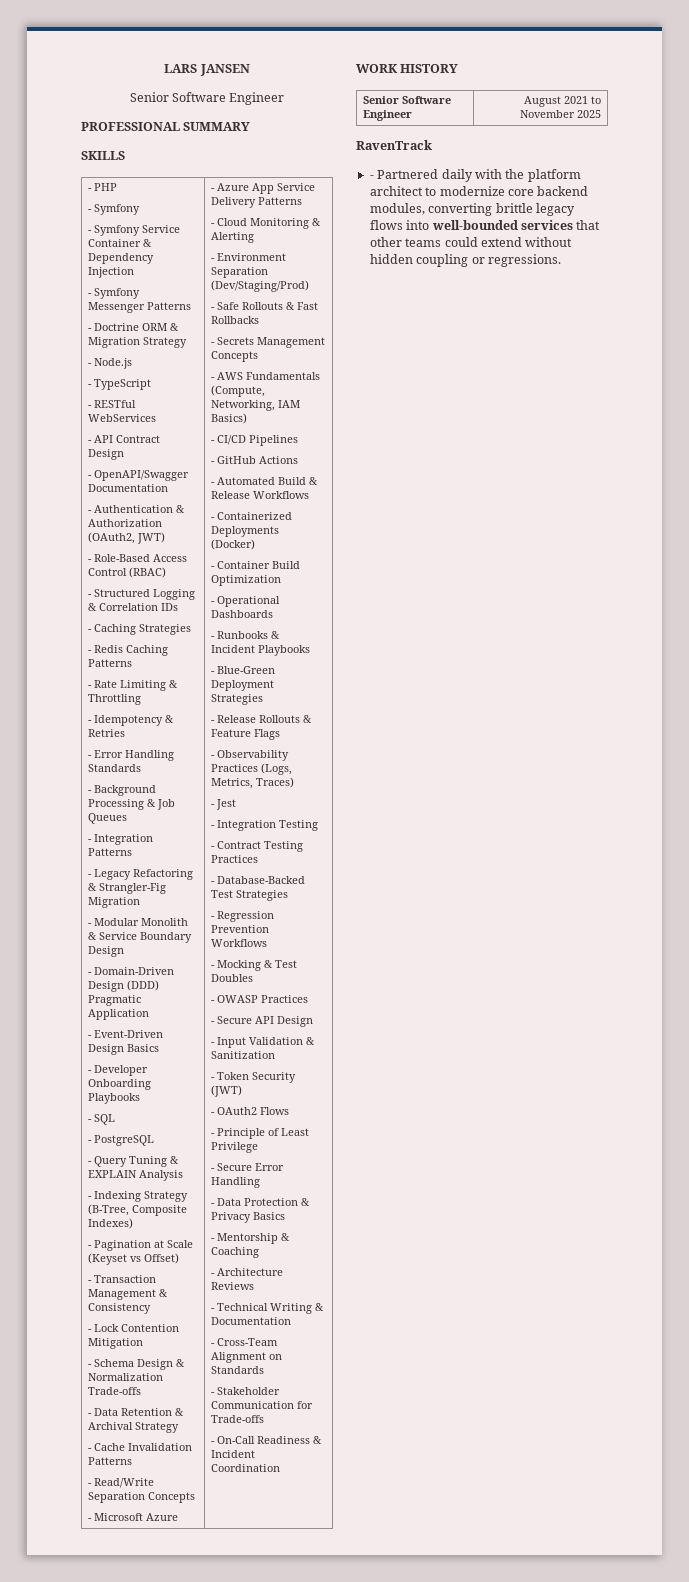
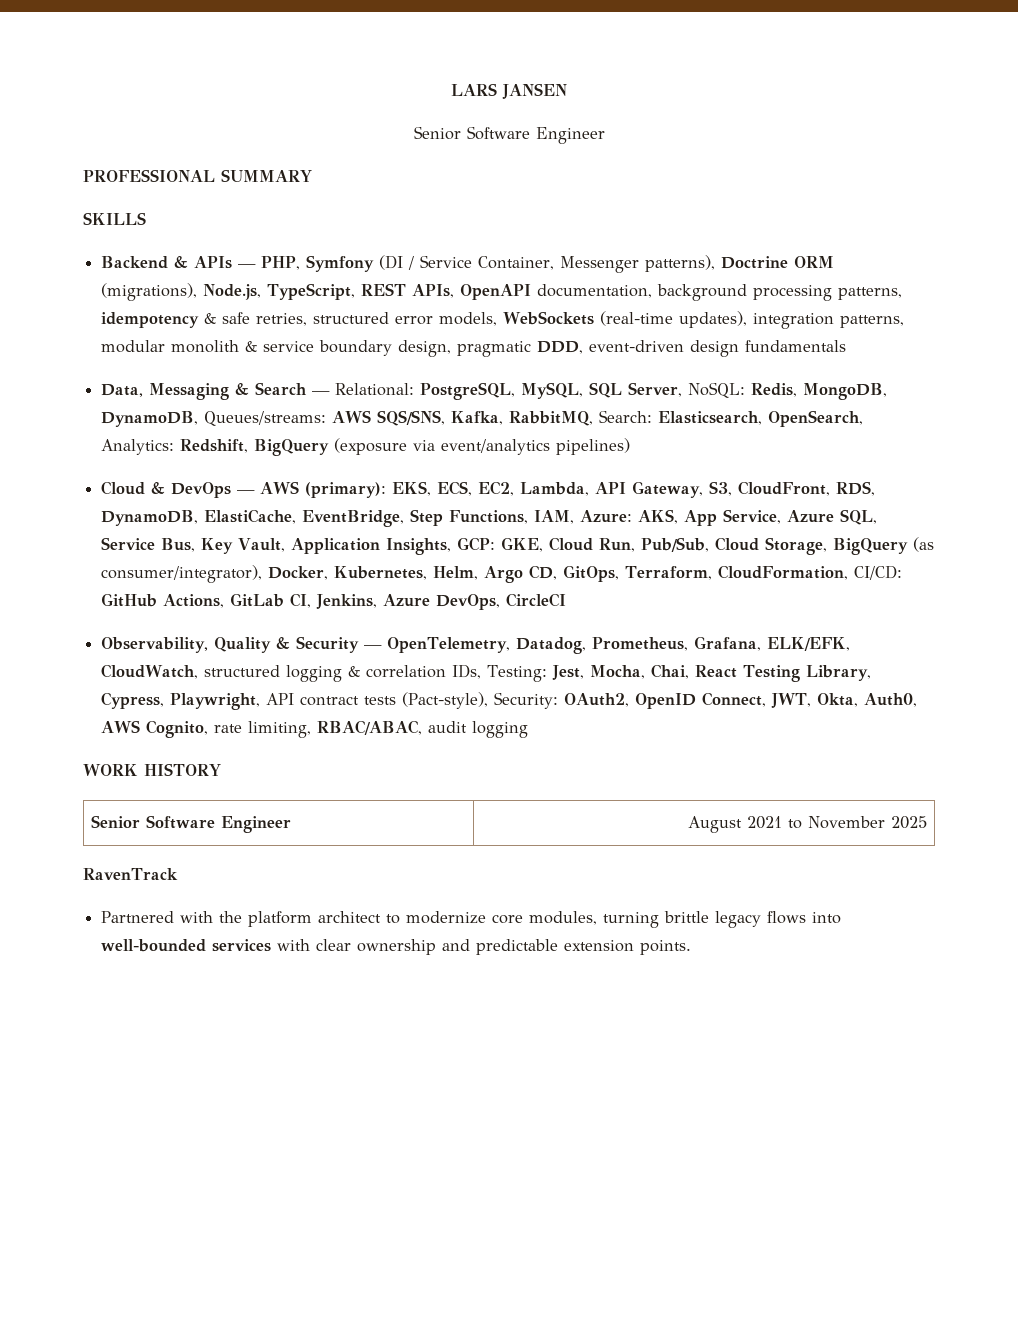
[88,183,118,191] [88,204,141,215] [88,225,181,236] [88,239,153,247] [88,253,155,264] [88,267,135,278] [88,288,141,299] [88,302,192,313] [88,323,180,331] [88,337,188,348] [88,358,133,369] [88,379,152,390] [88,400,137,408] [88,414,157,422] [88,435,161,443] [88,449,125,460] [88,470,190,481] [88,484,169,492] [88,505,186,513] [88,519,163,527] [88,532,166,544] [88,554,188,562] [88,567,167,578] [88,589,196,600] [88,603,179,611] [88,624,192,635] [88,645,169,656] [88,659,133,667] [88,680,179,691] [88,694,142,705] [88,715,175,726] [88,729,126,737] [88,750,175,761] [88,764,142,772] [88,785,157,796] [88,799,176,810] [88,813,128,824] [88,834,154,845] [88,848,133,856] [88,869,194,880] [88,883,167,894] [88,897,141,908] [88,918,189,926] [88,932,193,943] [88,946,125,957] [88,967,175,975] [88,980,160,992] [88,995,142,1006] [88,1009,150,1020] [88,1030,164,1038] [88,1044,160,1055] [88,1065,149,1076] [88,1079,152,1090] [88,1093,141,1104] [88,1114,116,1125] [88,1135,155,1146] [88,1156,180,1167] [88,1170,184,1181] [88,1191,189,1202] [88,1204,188,1216] [88,1218,134,1229] [88,1240,194,1251] [88,1253,180,1265] [88,1275,157,1283] [88,1289,169,1300] [88,1303,152,1314] [88,1324,180,1332] [88,1338,144,1349] [88,1359,186,1370] [88,1373,164,1381] [88,1387,142,1395] [88,1408,185,1416] [88,1422,180,1433] [88,1443,193,1451] [88,1457,133,1465] [88,1478,155,1488] [88,1492,196,1503] [88,1513,179,1521] [211,183,316,194] [211,197,303,208] [211,218,322,229] [211,232,255,243] [211,253,287,261] [211,267,269,278] [211,280,310,292] [211,302,319,310] [211,316,260,324] [211,337,326,348] [211,351,259,362] [211,372,321,380] [211,385,266,397] [211,400,301,411] [211,413,248,424] [211,435,299,446] [211,456,299,464] [211,477,319,485] [211,491,310,499] [211,512,293,520] [211,526,280,537] [211,539,256,550] [211,561,301,569] [211,575,282,586] [211,596,281,607] [211,610,274,618] [211,631,281,639] [211,645,311,656] [211,666,276,674] [211,680,275,691] [211,694,264,705] [211,715,313,723] [211,729,281,740] [211,750,290,761] [211,763,293,775] [211,777,295,789] [211,799,237,810] [211,820,319,831] [211,841,304,852] [211,855,259,863] [211,876,306,884] [211,890,289,901] [211,911,275,922] [211,925,270,933] [211,939,268,947] [211,960,298,971] [211,974,254,982] [211,995,309,1003] [211,1016,314,1027] [211,1037,316,1048] [211,1051,276,1059] [211,1072,297,1083] [211,1085,243,1097] [211,1107,290,1115] [211,1128,310,1139] [211,1142,259,1153] [211,1163,285,1171] [211,1177,261,1188] [211,1198,311,1206] [211,1212,286,1223] [211,1233,291,1244] [211,1247,260,1258] [211,1268,284,1276] [211,1282,255,1290] [211,1303,325,1314] [211,1317,292,1325] [211,1338,279,1346] [211,1352,283,1363] [211,1366,265,1374] [211,1387,281,1395] [211,1401,314,1409] [211,1415,265,1423] [211,1436,323,1444] [211,1450,256,1458] [211,1464,281,1472] // - PHP // - Symfony // - Symfony Service Container & Dependency Injection // - Symfony Messenger Patterns // - Doctrine ORM & Migration Strategy // - Node.js // - TypeScript // - RESTful WebServices // - API Contract Design // - OpenAPI/Swagger Documentation // - Authentication & Authorization (OAuth2, JWT) // - Role-Based Access Control (RBAC) // - Structured Logging & Correlation IDs // - Caching Strategies // - Redis Caching Patterns // - Rate Limiting & Throttling // - Idempotency & Retries // - Error Handling Standards // - Background Processing & Job Queues // - Integration Patterns // - Legacy Refactoring & Strangler-Fig Migration // - Modular Monolith & Service Boundary Design // - Domain-Driven Design (DDD) Pragmatic Application // - Event-Driven Design Basics // - Developer Onboarding Playbooks // - SQL // - PostgreSQL // - Query Tuning & EXPLAIN Analysis // - Indexing Strategy (B-Tree, Composite Indexes) // - Pagination at Scale (Keyset vs Offset) // - Transaction Management & Consistency // - Lock Contention Mitigation // - Schema Design & Normalization Trade-offs // - Data Retention & Archival Strategy // - Cache Invalidation Patterns // - Read/Write Separation Concepts // - Microsoft Azure | - Azure App Service Delivery Patterns // - Cloud Monitoring & Alerting // - Environment Separation (Dev/Staging/Prod) // - Safe Rollouts & Fast Rollbacks // - Secrets Management Concepts // - AWS Fundamentals (Compute, Networking, IAM Basics) // - CI/CD Pipelines // - GitHub Actions // - Automated Build & Release Workflows // - Containerized Deployments (Docker) // - Container Build Optimization // - Operational Dashboards // - Runbooks & Incident Playbooks // - Blue-Green Deployment Strategies // - Release Rollouts & Feature Flags // - Observability Practices (Logs, Metrics, Traces) // - Jest // - Integration Testing // - Contract Testing Practices // - Database-Backed Test Strategies // - Regression Prevention Workflows // - Mocking & Test Doubles // - OWASP Practices // - Secure API Design // - Input Validation & Sanitization // - Token Security (JWT) // - OAuth2 Flows // - Principle of Least Privilege // - Secure Error Handling // - Data Protection & Privacy Basics // - Mentorship & Coaching // - Architecture Reviews // - Technical Writing & Documentation // - Cross-Team Alignment on Standards // - Stakeholder Communication for Trade-offs // - On-Call Readiness & Incident Coordination -> [101,255,835,273] [101,283,903,301] [101,311,905,329] [101,340,847,357] [101,382,888,400] [101,410,864,427] [101,438,631,456] [101,481,876,498] [101,509,878,527] [101,537,935,555] [101,565,903,583] [101,593,567,610] [101,636,851,654] [101,664,872,682] [101,692,918,710] [101,720,529,738] // Backend & APIs — PHP, Symfony (DI / Service Container, Messenger patterns), Doctrine ORM (migrations), Node.js, TypeScript, REST APIs, OpenAPI documentation, background processing patterns, idempotency & safe retries, structured error models, WebSockets (real-time updates), integration patterns, modular monolith & service boundary design, pragmatic DDD, event-driven design fundamentals // Data, Messaging & Search — Relational: PostgreSQL, MySQL, SQL Server, NoSQL: Redis, MongoDB, DynamoDB, Queues/streams: AWS SQS/SNS, Kafka, RabbitMQ, Search: Elasticsearch, OpenSearch, Analytics: Redshift, BigQuery (exposure via event/analytics pipelines) // Cloud & DevOps — AWS (primary): EKS, ECS, EC2, Lambda, API Gateway, S3, CloudFront, RDS, DynamoDB, ElastiCache, EventBridge, Step Functions, IAM, Azure: AKS, App Service, Azure SQL, Service Bus, Key Vault, Application Insights, GCP: GKE, Cloud Run, Pub/Sub, Cloud Storage, BigQuery (as consumer/integrator), Docker, Kubernetes, Helm, Argo CD, GitOps, Terraform, CloudFormation, CI/CD: GitHub Actions, GitLab CI, Jenkins, Azure DevOps, CircleCI // Observability, Quality & Security — OpenTelemetry, Datadog, Prometheus, Grafana, ELK/EFK, CloudWatch, structured logging & correlation IDs, Testing: Jest, Mocha, Chai, React Testing Library, Cypress, Playwright, API contract tests (Pact-style), Security: OAuth2, OpenID Connect, JWT, Okta, Auth0, AWS Cognito, rate limiting, RBAC/ABAC, audit logging
[369,169,473,182] - Partnered daily -> [101,911,175,923] Partnered
[537,186,589,196] [369,203,493,216] backend modules, converting -> [529,911,660,928] modules, turning
[576,220,601,230] [369,237,573,247] [369,254,561,267] that other teams could extend without hidden coupling or regressions. -> [277,939,692,955] with clear ownership and predictable extension points.

